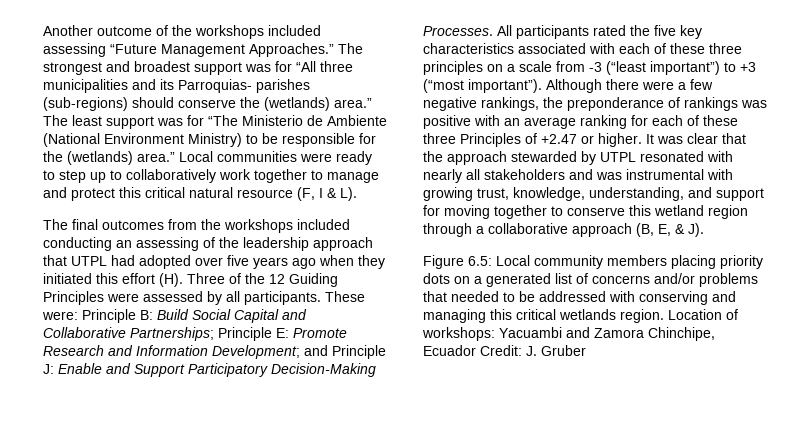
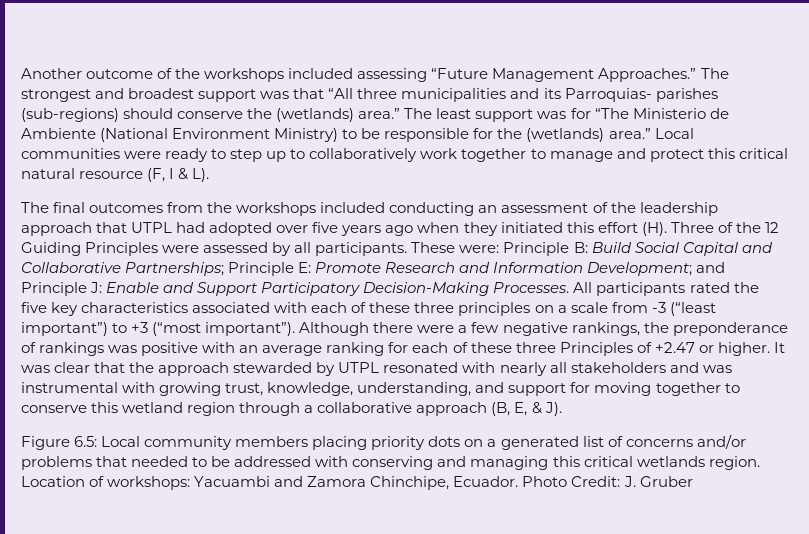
[275,61,292,72] for -> [293,88,325,99] that
[136,237,199,251] assessing -> [501,203,589,213] assessment
[423,345,476,356] Ecuador -> [453,476,568,487] Ecuador. Photo

